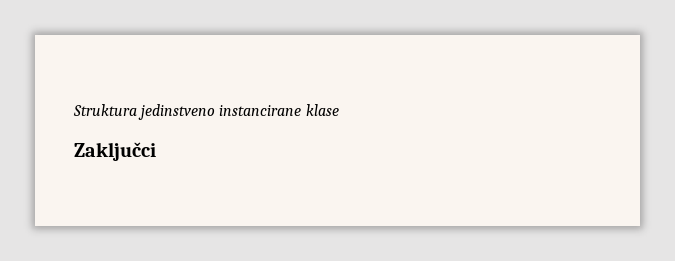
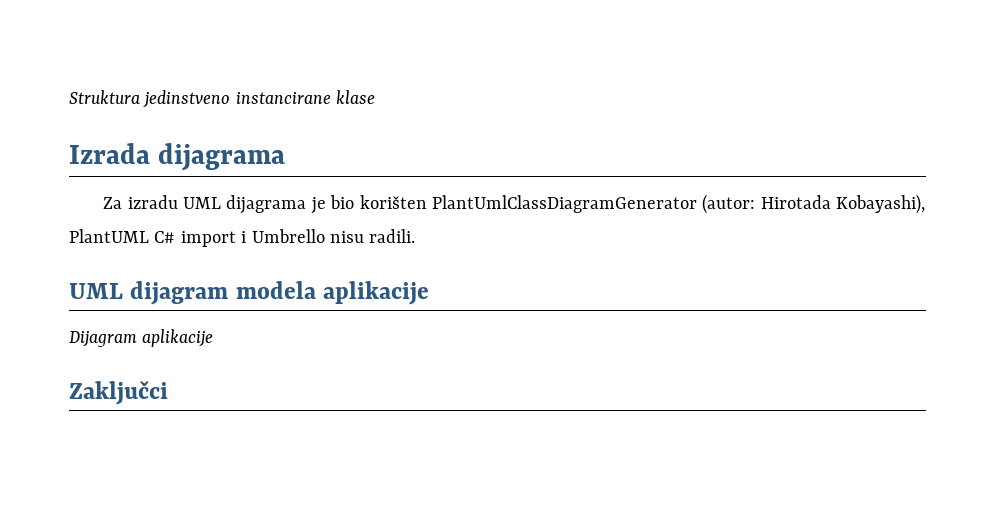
(339, 110) none -> [69,143,286,171] [103,194,926,214] [69,229,416,247] [69,281,429,305] [69,329,214,347] // Izrada dijagrama // Za izradu UML dijagrama je bio korišten PlantUmlClassDiagramGenerator (autor: Hirotada Kobayashi), PlantUML C# import i Umbrello nisu radili. // UML dijagram modela aplikacije // Dijagram aplikacije

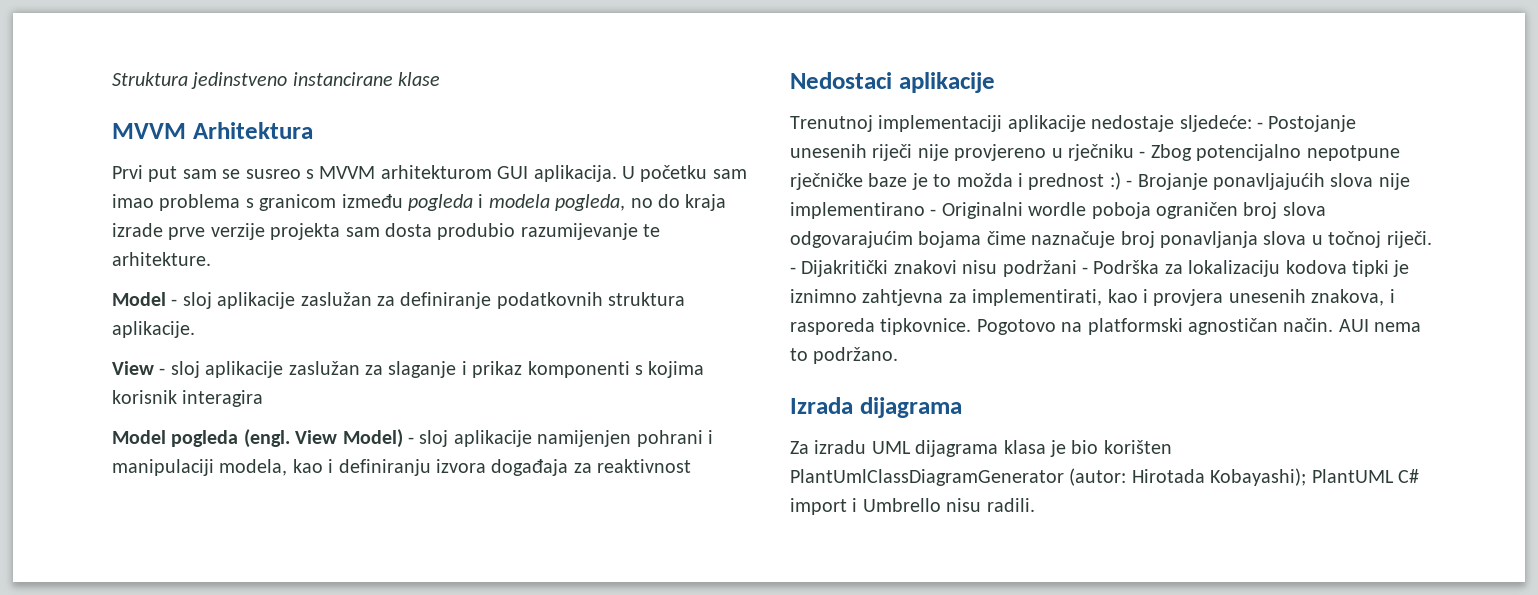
(376, 97) none -> [112,122,313,139] [112,165,747,182] [112,194,727,211] [112,223,661,240] [112,252,211,266] [112,292,686,309] [112,321,195,338] [112,361,705,378] [112,390,264,407] [112,429,713,448] [112,459,692,476] [790,72,995,93] [790,115,1357,132] [790,144,1400,161] [790,172,1410,190] [790,202,1326,219] [790,231,1432,248] [790,260,1410,277] [790,289,1395,306] [790,318,1422,335] [790,347,899,364] // MVVM Arhitektura // Prvi put sam se susreo s MVVM arhitekturom GUI aplikacija. U početku sam imao problema s granicom između pogleda i modela pogleda, no do kraja izrade prve verzije projekta sam dosta produbio razumijevanje te arhitekture. // Model - sloj aplikacije zaslužan za definiranje podatkovnih struktura aplikacije. // View - sloj aplikacije zaslužan za slaganje i prikaz komponenti s kojima korisnik interagira // Model pogleda (engl. View Model) - sloj aplikacije namijenjen pohrani i manipulaciji modela, kao i definiranju izvora događaja za reaktivnost // Nedostaci aplikacije // Trenutnoj implementaciji aplikacije nedostaje sljedeće: - Postojanje unesenih riječi nije provjereno u rječniku - Zbog potencijalno nepotpune rječničke baze je to možda i prednost :) - Brojanje ponavljajućih slova nije implementirano - Originalni wordle poboja ograničen broj slova odgovarajućim bojama čime naznačuje broj ponavljanja slova u točnoj riječi. - Dijakritički znakovi nisu podržani - Podrška za lokalizaciju kodova tipki je iznimno zahtjevna za implementirati, kao i provjera unesenih znakova, i rasporeda tipkovnice. Pogotovo na platformski agnostičan način. AUI nema to podržano.
(307, 204) none -> [1003,440,1046,454] klasa
[836,194,926,214] Kobayashi), -> [1210,468,1307,486] Kobayashi);
[69,281,429,305] [69,329,214,347] [69,380,168,405] // UML dijagram modela aplikacije // Dijagram aplikacije // Zaključci -> (1035, 505) none

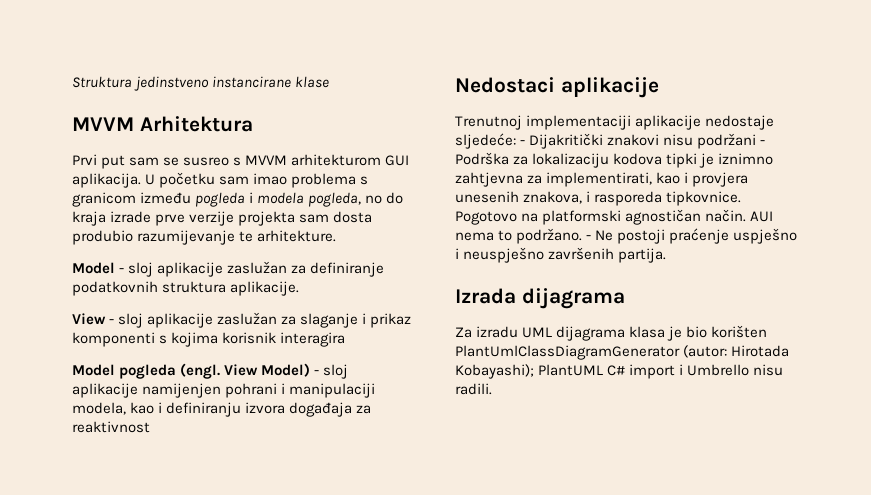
[1268,115,1357,132] [790,144,1400,161] [790,172,1410,190] [790,202,1326,219] [790,231,1432,248] [790,267,796,274] Postojanje unesenih riječi nije provjereno u rječniku - Zbog potencijalno nepotpune rječničke baze je to možda i prednost :) - Brojanje ponavljajućih slova nije implementirano - Originalni wordle poboja ograničen broj slova odgovarajućim bojama čime naznačuje broj ponavljanja slova u točnoj riječi. - -> (526, 142) none
(899, 355) none -> [586,228,798,244] [455,247,667,263] - Ne postoji praćenje uspješno i neuspješno završenih partija.

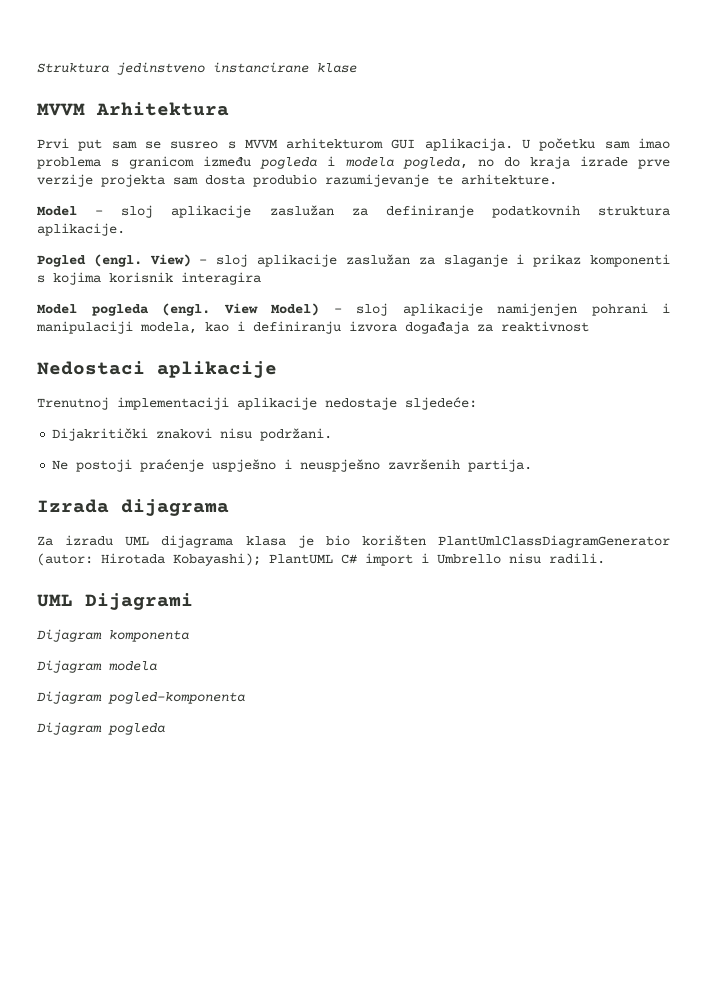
[72,313,106,325] View -> [37,254,191,267] Pogled (engl. View)
[520,140,526,145] - -> (477, 403) //
[697,133,766,149] [455,152,774,168] [455,172,749,187] [455,191,742,206] [455,209,774,225] [455,228,592,244] podržani - Podrška za lokalizaciju kodova tipki je iznimno zahtjevna za implementirati, kao i provjera unesenih znakova, i rasporeda tipkovnice. Pogotovo na platformski agnostičan način. AUI nema to podržano. - -> [260,428,333,441] podržani. //
(492, 389) none -> [37,593,193,610] [37,629,189,642] [37,660,157,673] [37,691,245,704] [37,722,165,735] // UML Dijagrami // Dijagram komponenta // Dijagram modela // Dijagram pogled-komponenta // Dijagram pogleda

